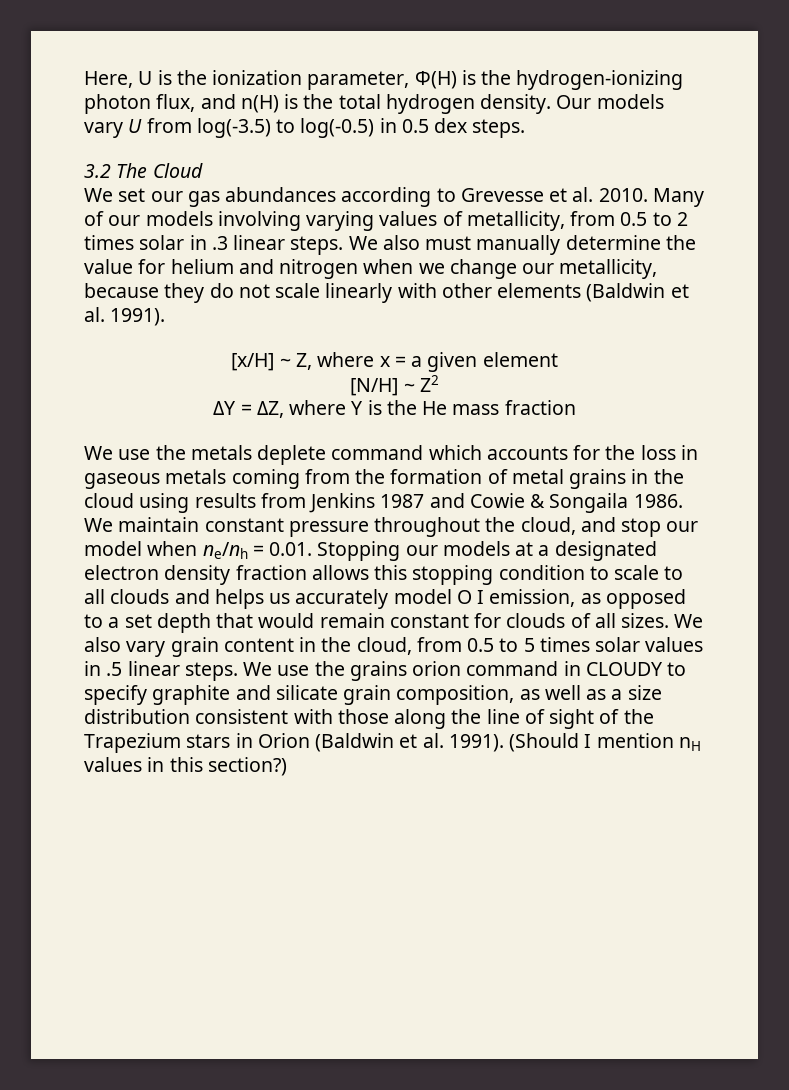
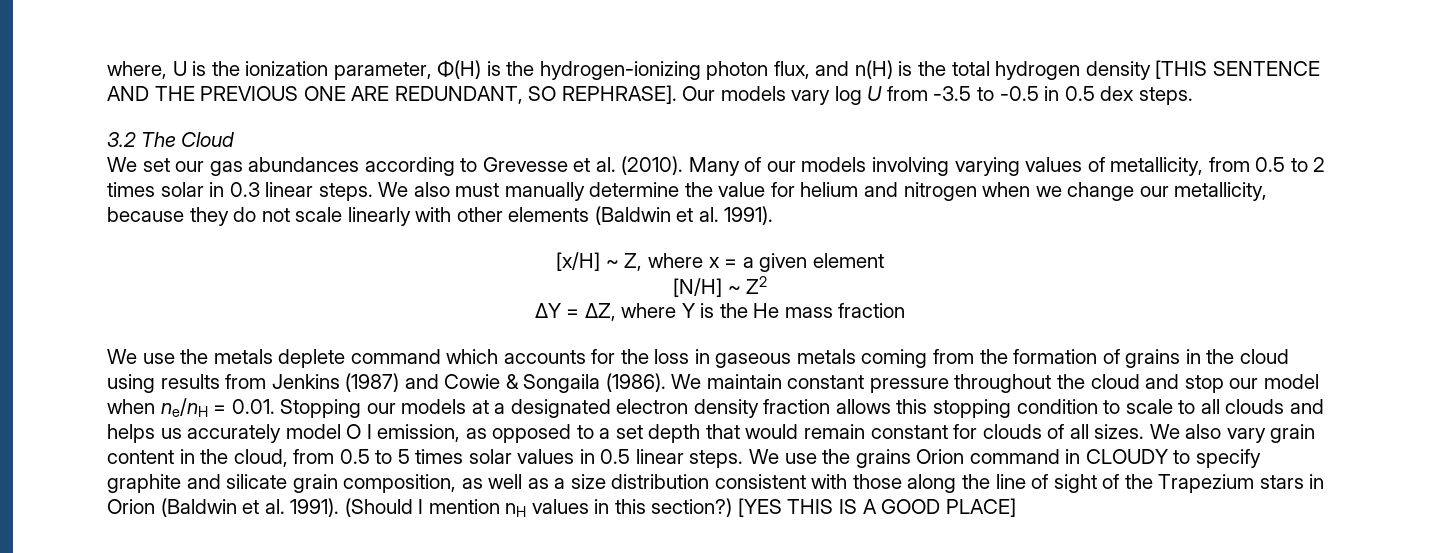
[84,71,133,88] Here, -> [107,61,167,79] where,
[480,94,552,114] density. -> [1085,60,1320,80] [107,85,677,104] density [THIS SENTENCE AND THE PREVIOUS ONE ARE REDUNDANT, SO REPHRASE].
(123, 130) none -> [834,86,862,105] log
[196,118,375,138] log(-3.5) to log(-0.5) -> [933,86,1039,101] -3.5 to -0.5
[598,188,648,202] 2010. -> [621,156,684,175] (2010).
[211,236,228,250] .3 -> [229,182,260,197] 0.3
[511,469,564,484] metal -> (1120, 356) none
[380,494,425,508] 1987 -> [345,373,400,392] (1987)
[633,494,683,508] 1986. -> [605,373,666,392] (1986).
[520,517,576,535] cloud, -> [1090,374,1140,389] cloud
[202,542,248,559] ne/nh -> [160,398,208,417] ne/nH
[106,662,123,676] .5 -> [600,449,631,464] 0.5
[412,661,462,676] orion -> [916,449,965,464] Orion
(287, 766) none -> [737,498,1016,517] [YES THIS IS A GOOD PLACE]

